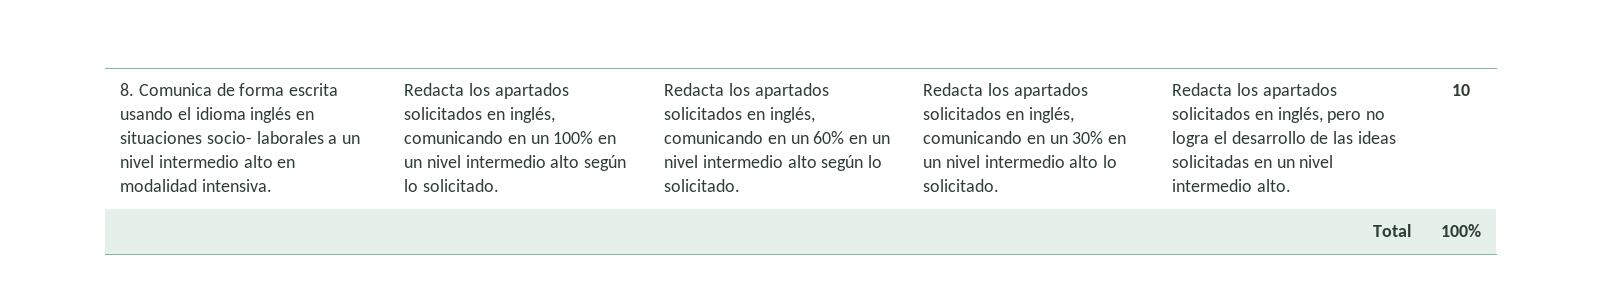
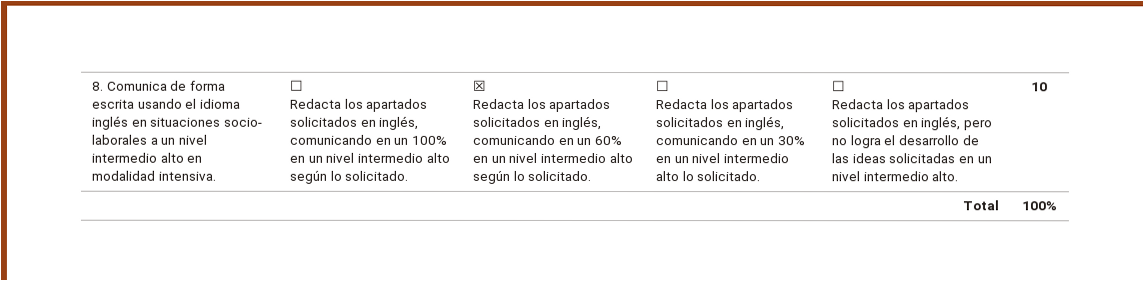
(272, 185) none -> [290,79,305,91] ☐ //
(499, 185) none -> [473,79,488,91] ☒ //
(740, 185) none -> [656,80,671,92] ☐ //
(999, 185) none -> [832,80,847,92] ☐ //

